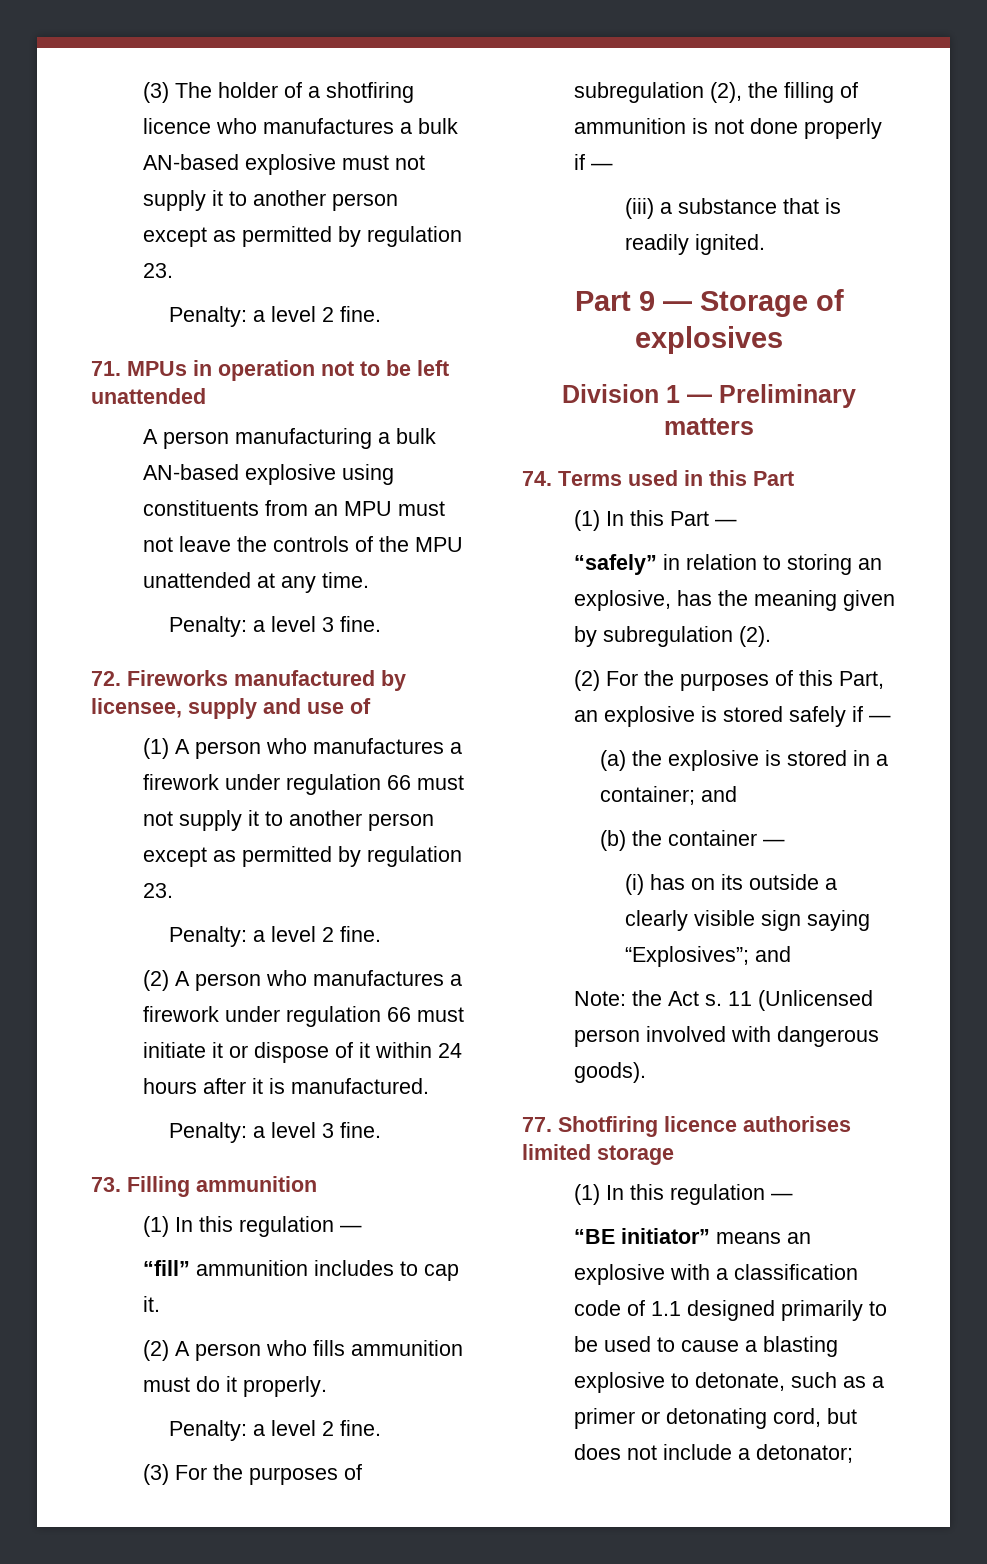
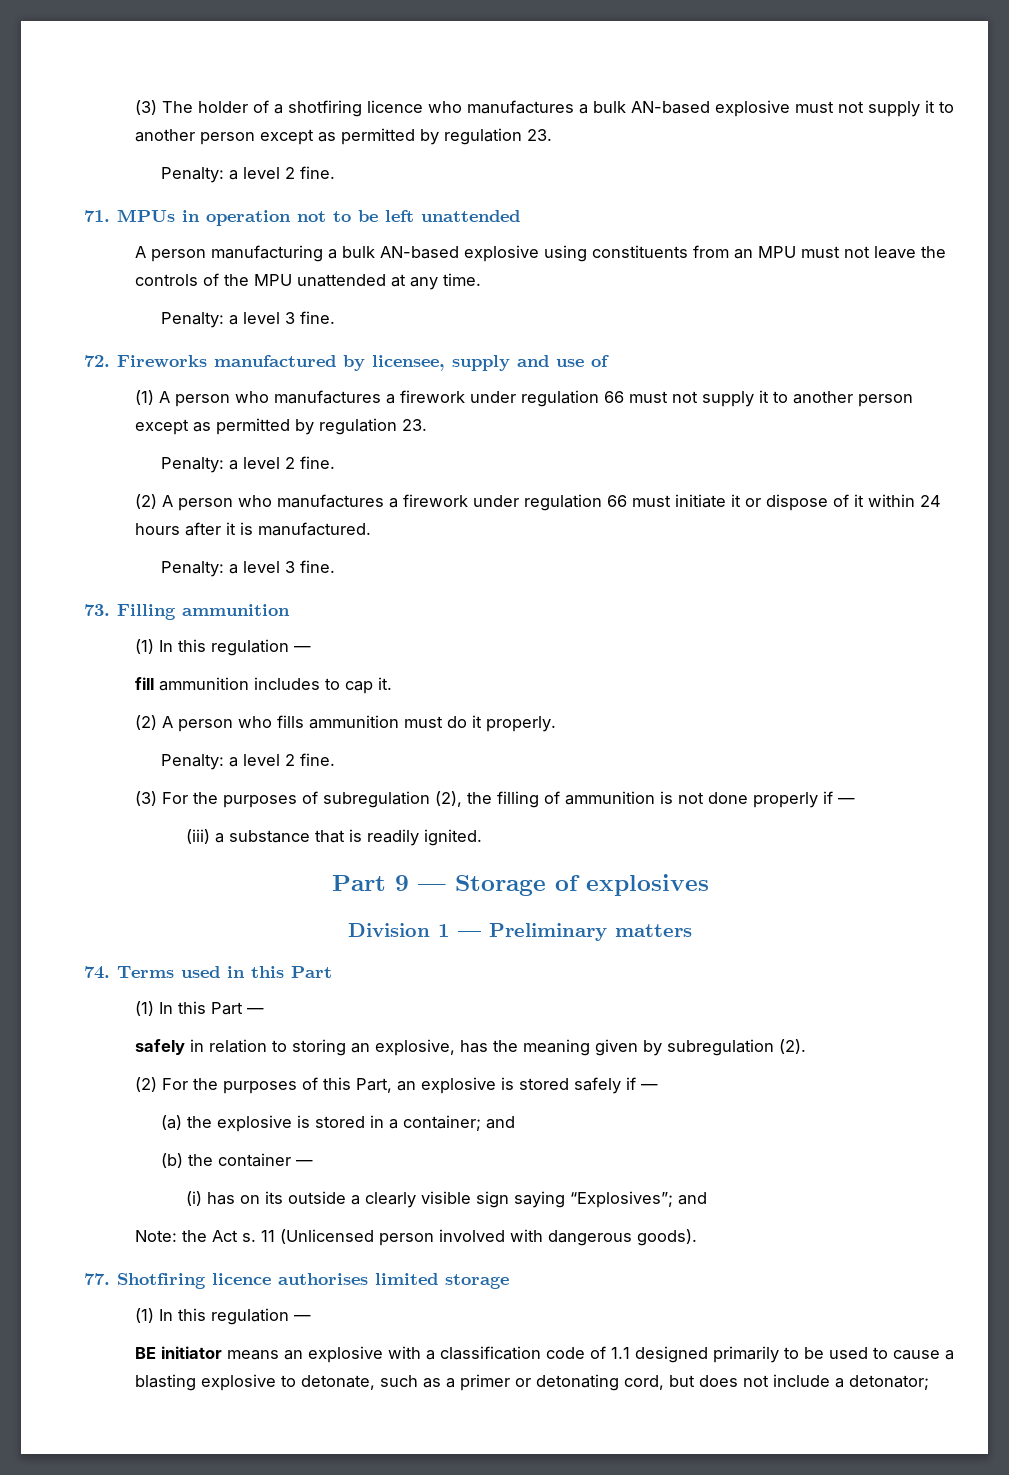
[142,1260,190,1276] “fill” -> [135,677,155,690] fill
[573,554,657,575] “safely” -> [135,1039,186,1055] safely
[573,1228,710,1244] “BE initiator” -> [135,1346,223,1359] BE initiator

